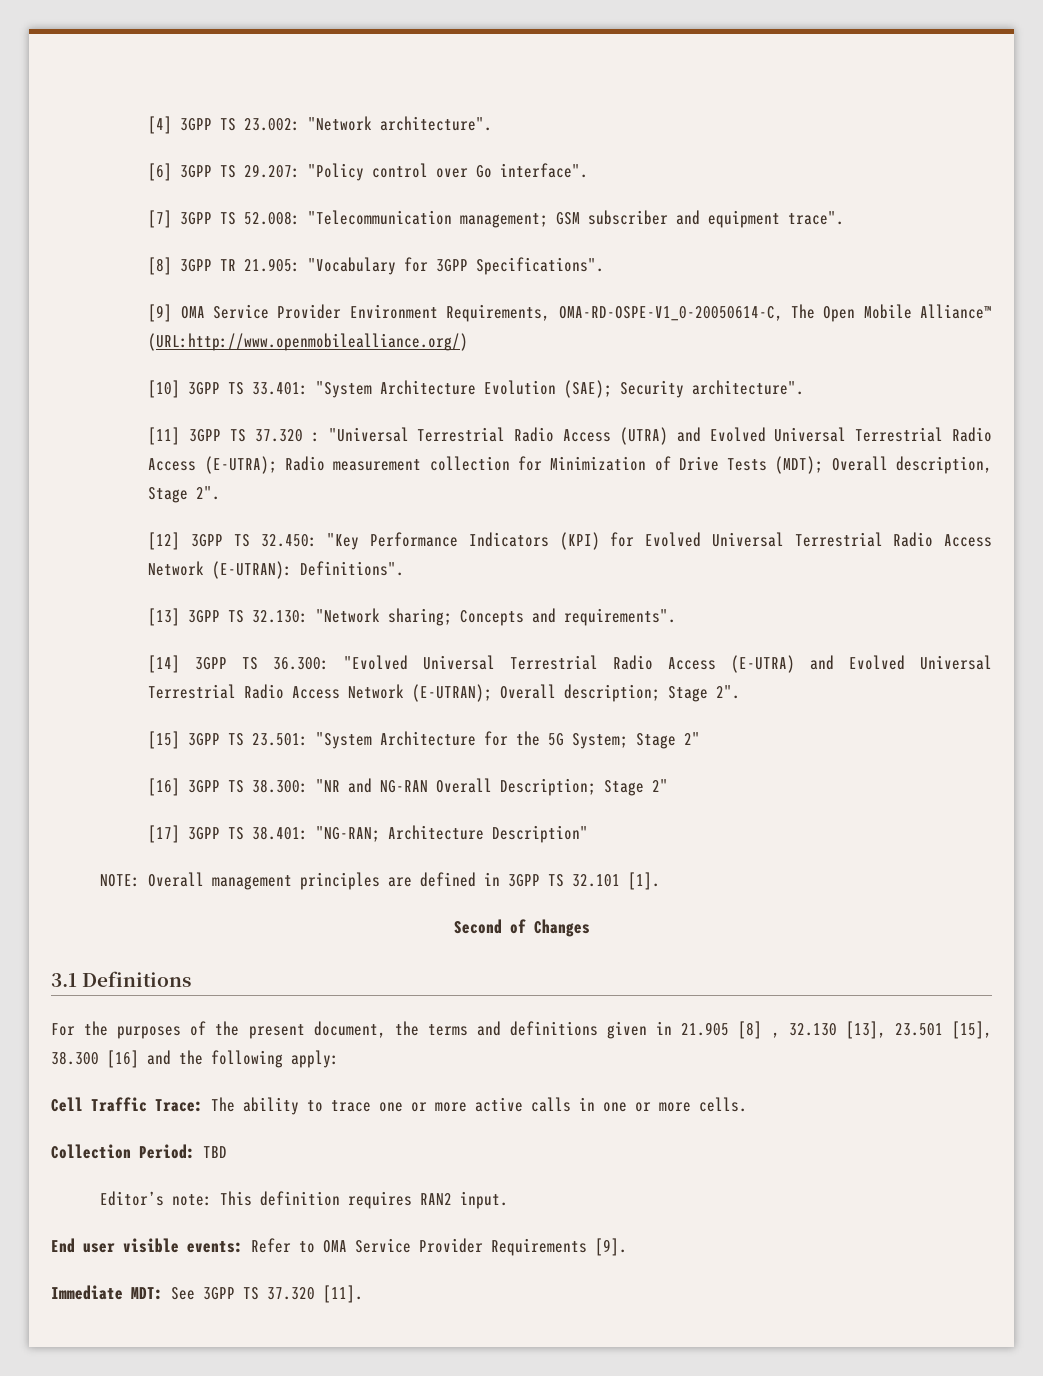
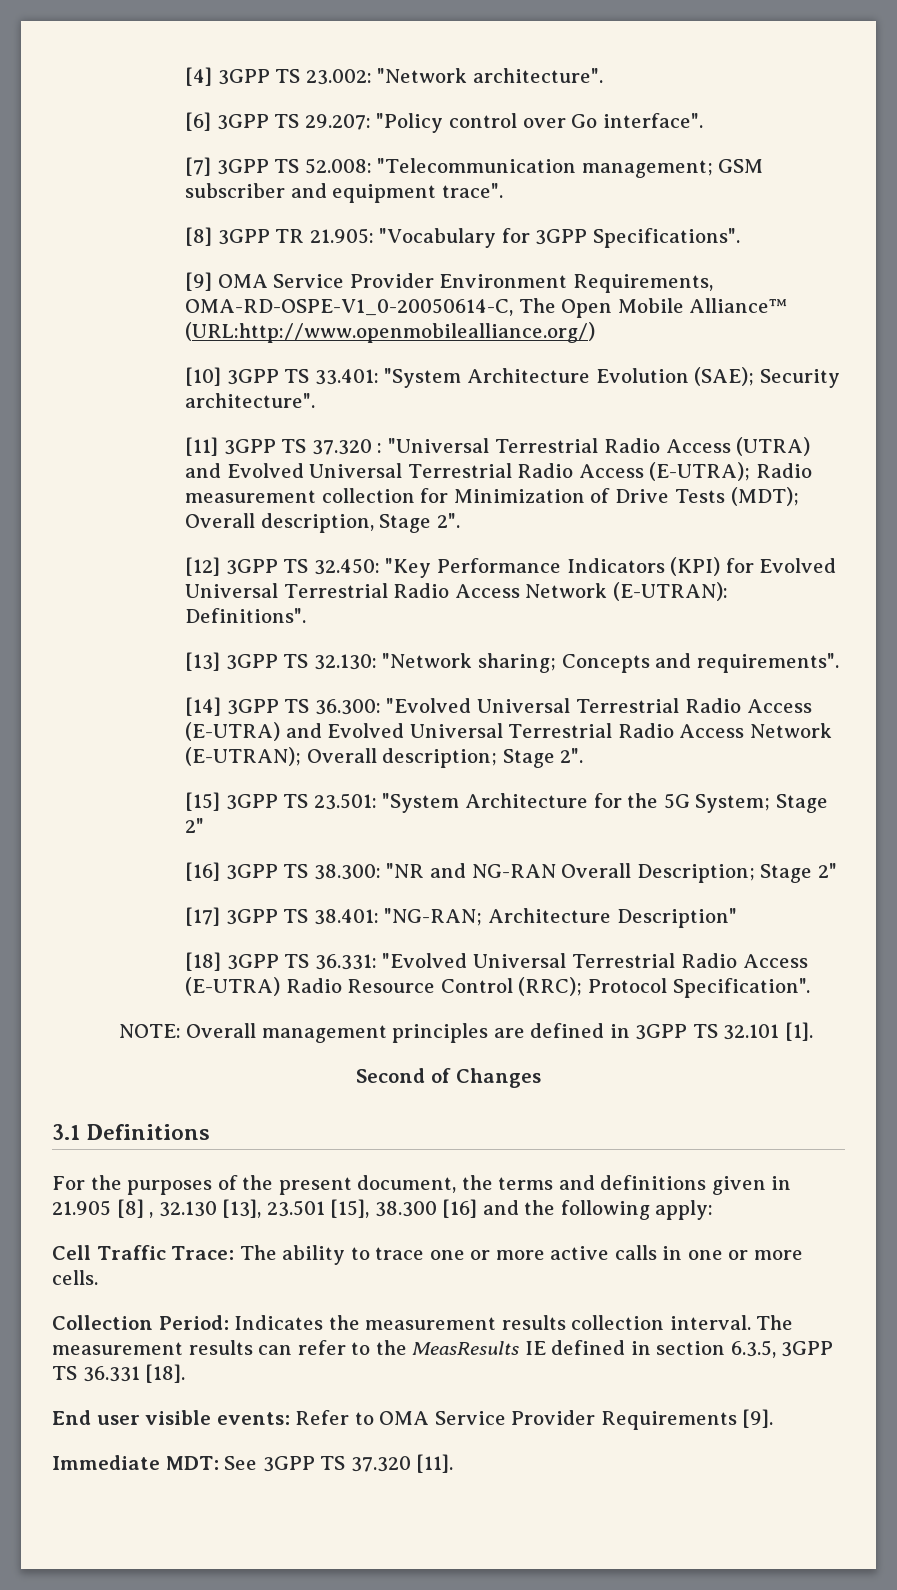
(589, 834) none -> [185,952,808,971] [185,977,811,998] // [18] 3GPP TS 36.331: "Evolved Universal Terrestrial Radio Access (E-UTRA) Radio Resource Control (RRC); Protocol Specification".
[203,1146,227,1158] [99,1191,508,1209] TBD // Editor’s note: This definition requires RAN2 input. -> [234,1315,794,1330] [52,1340,834,1358] [52,1364,186,1383] Indicates the measurement results collection interval. The measurement results can refer to the MeasResults IE defined in section 6.3.5, 3GPP TS 36.331 [18].

